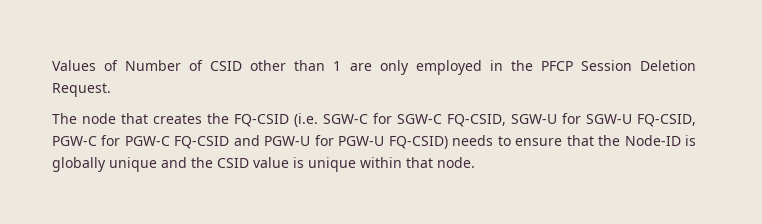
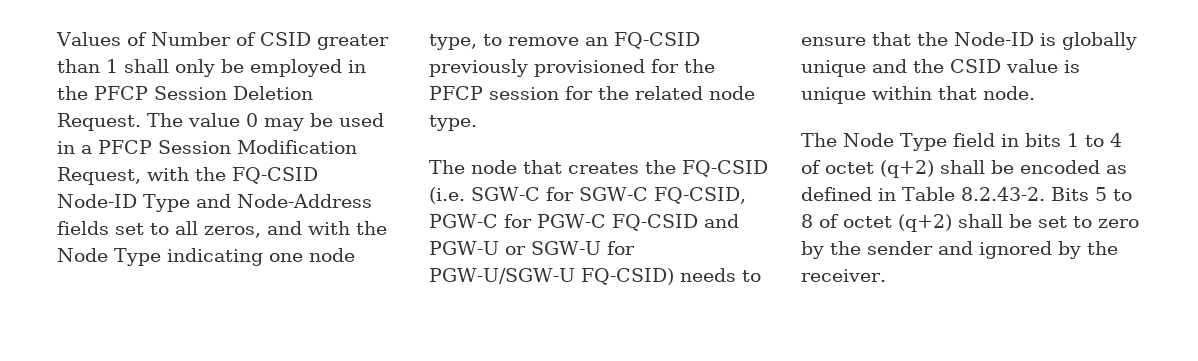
[250,60,287,71] other -> [316,34,389,50] greater
[349,60,409,75] are only -> [124,59,244,77] shall only be
(111, 90) none -> [147,113,384,131] [57,140,357,154] [57,167,318,185] [57,194,372,212] [57,221,387,238] [57,248,355,266] [429,32,700,50] [429,59,715,77] [429,86,755,100] [429,115,477,131] The value 0 may be used in a PFCP Session Modification Request, with the FQ-CSID Node-ID Type and Node-Address fields set to all zeros, and with the Node Type indicating one node type, to remove an FQ-CSID previously provisioned for the PFCP session for the related node type.
[511,113,696,127] SGW-U for SGW-U FQ-CSID, -> (746, 195) none
[314,135,385,146] for PGW-U -> [504,241,635,255] [429,268,575,284] or SGW-U for PGW-U/SGW-U
(475, 162) none -> [801,133,1122,151] [801,160,1127,178] [801,187,1132,201] [801,214,1139,232] [801,241,1118,259] [801,269,886,282] // The Node Type field in bits 1 to 4 of octet (q+2) shall be encoded as defined in Table 8.2.43-2. Bits 5 to 8 of octet (q+2) shall be set to zero by the sender and ignored by the receiver.

